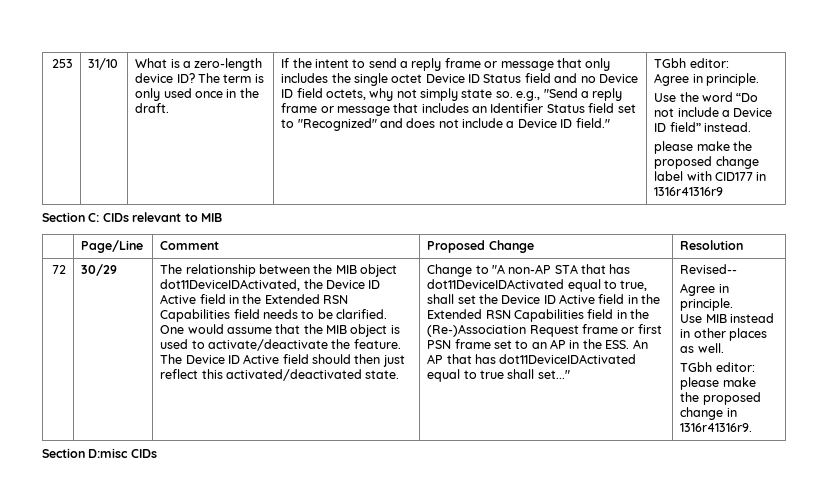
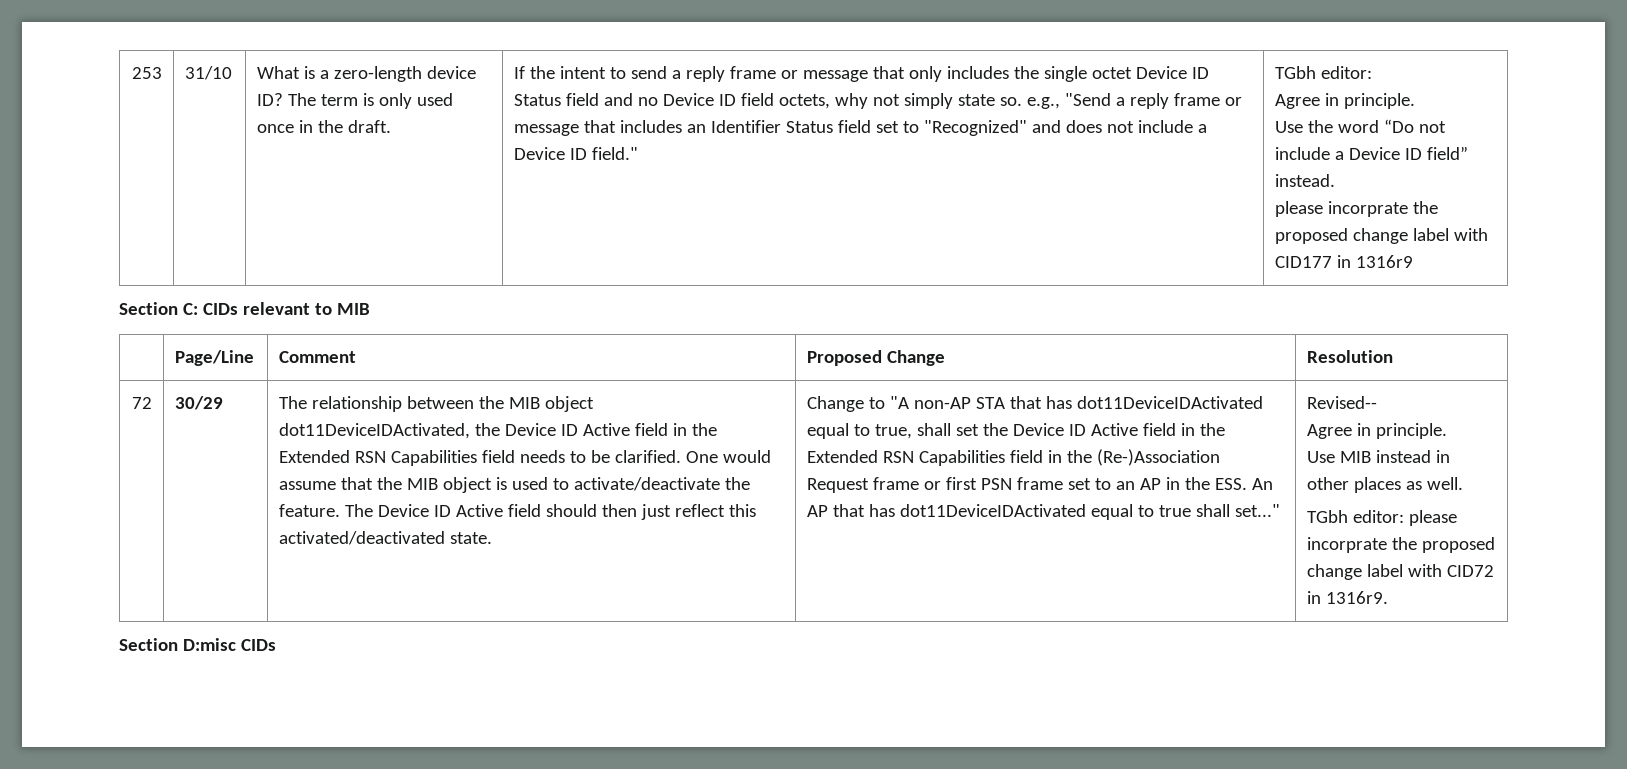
[696,141,730,151] make -> [1327,201,1408,217] incorprate
[654,187,724,196] 1316r41316r9 -> [1355,255,1413,268] 1316r9
[722,377,756,387] [680,392,761,405] [680,407,737,420] [680,423,753,432] make the proposed change in 1316r41316r9. -> [1306,537,1495,553] [1306,564,1494,580] [1306,591,1388,604] incorprate the proposed change label with CID72 in 1316r9.

